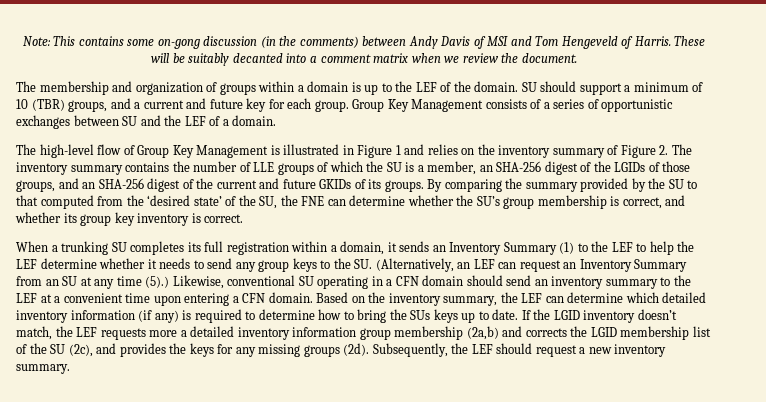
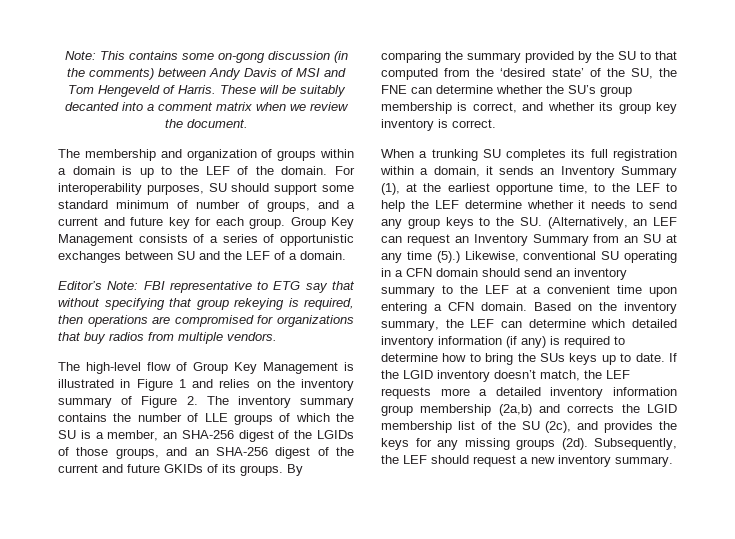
[521,81,704,95] [16,99,65,111] SU should support a minimum of 10 (TBR) -> [335,166,355,175] [58,183,355,195] [58,200,259,209] For interoperability purposes, SU should support some standard minimum of number of
(277, 120) none -> [58,281,355,293] [58,298,354,310] [58,315,354,327] [58,332,277,344] // Editor’s Note: FBI representative to ETG say that without specifying that group rekeying is required, then operations are compromised for organizations that buy radios from multiple vendors.
[559,242,575,254] (1) -> [381,183,589,195] (1), at the earliest opportune time,

